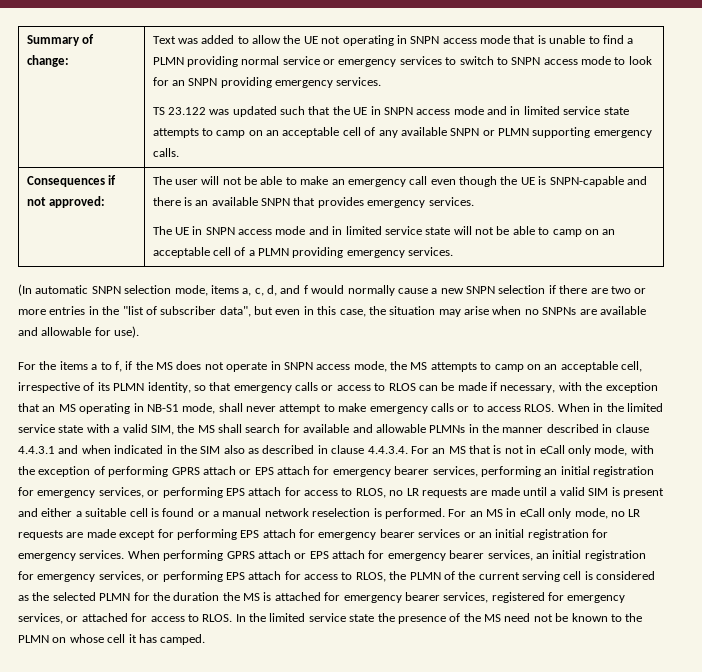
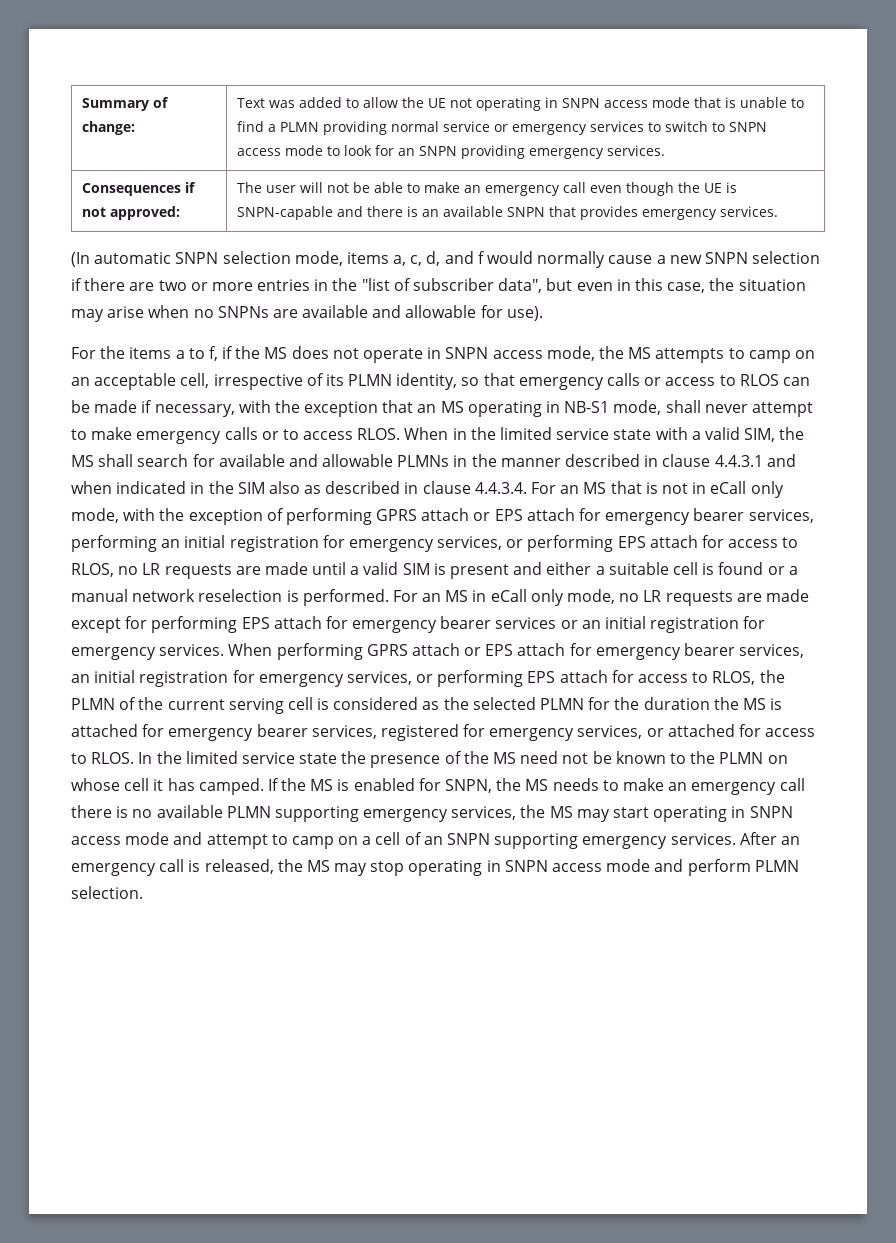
[152,106,629,117] [152,127,652,138] [152,148,179,157] // TS 23.122 was updated such that the UE in SNPN access mode and in limited service state attempts to camp on an acceptable cell of any available SNPN or PLMN supporting emergency calls. -> (666, 150) none
[152,226,616,237] [152,247,454,258] // The UE in SNPN access mode and in limited service state will not be able to camp on an acceptable cell of a PLMN providing emergency services. -> (779, 211) none
(206, 639) none -> [267,778,805,795] [71,805,793,822] [71,832,800,849] [71,859,799,876] [71,886,143,899] If the MS is enabled for SNPN, the MS needs to make an emergency call there is no available PLMN supporting emergency services, the MS may start operating in SNPN access mode and attempt to camp on a cell of an SNPN supporting emergency services. After an emergency call is released, the MS may stop operating in SNPN access mode and perform PLMN selection.

